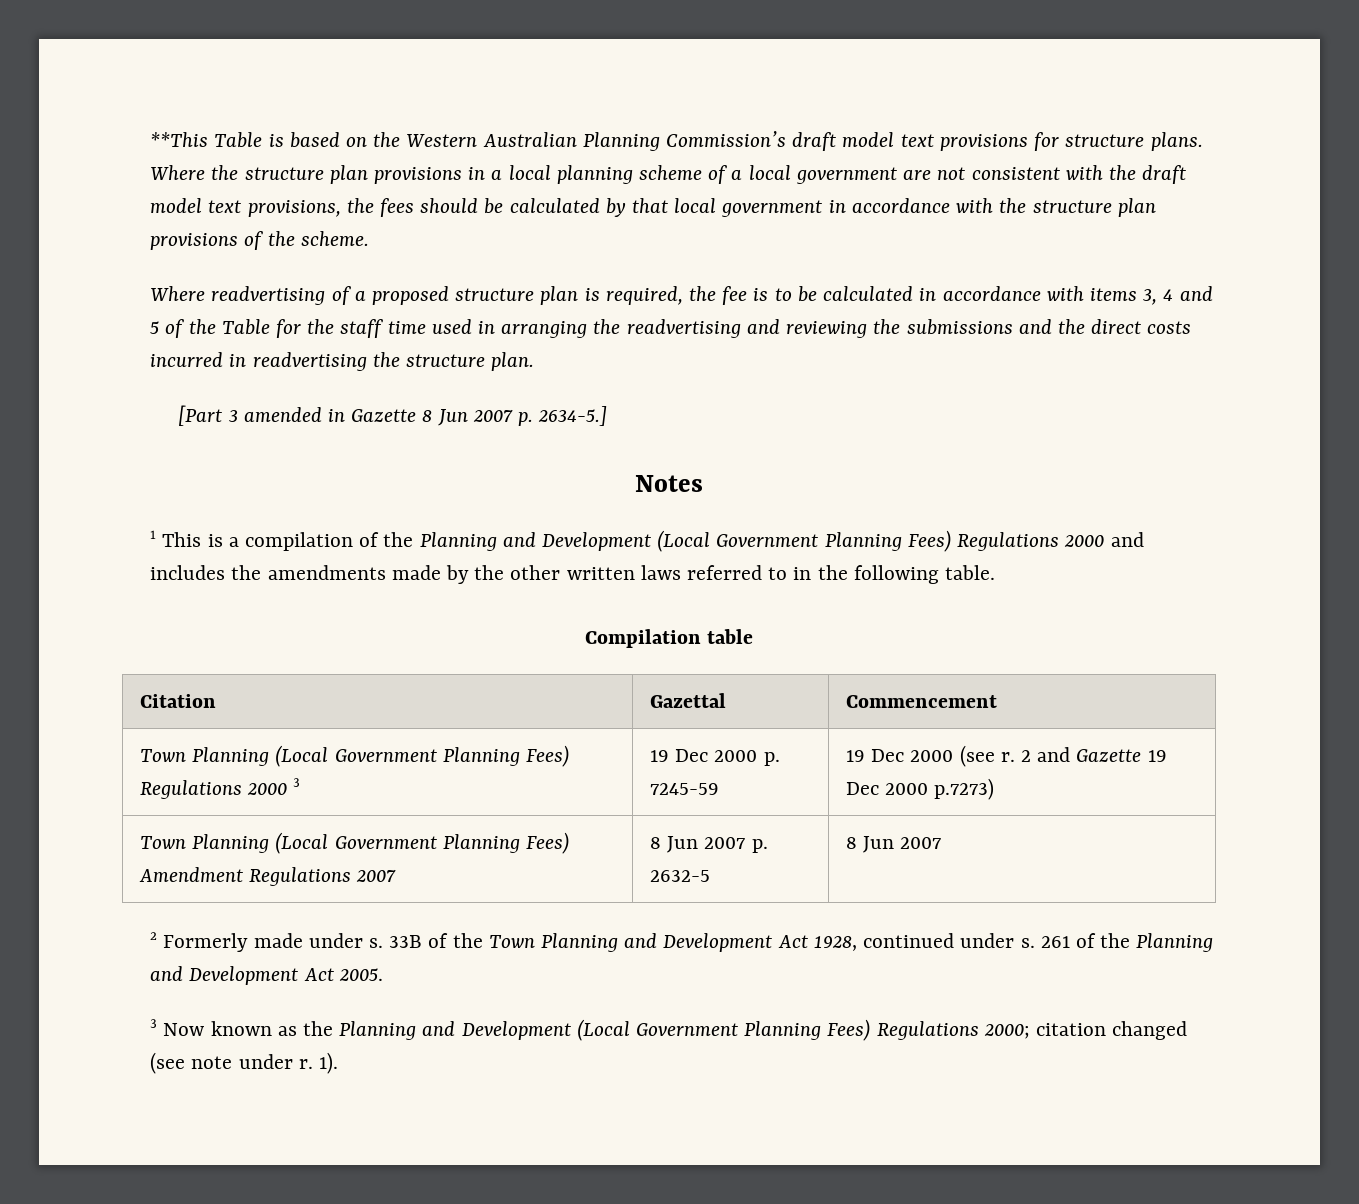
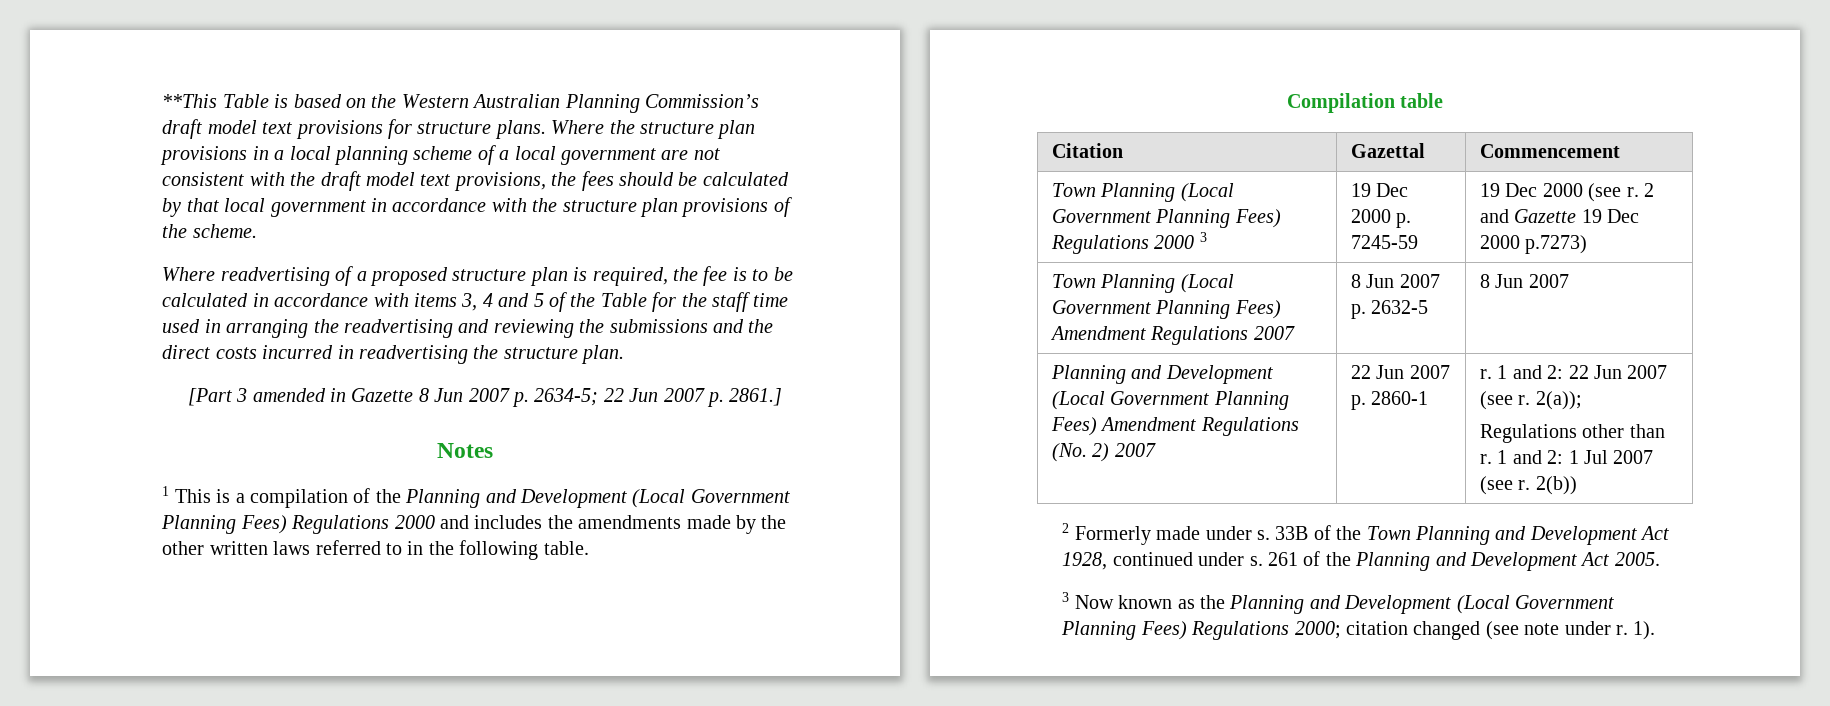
[538,406,608,426] 2634-5.] -> [534,388,783,407] 2634-5; 22 Jun 2007 p. 2861.]
(942, 843) none -> [1050,365,1273,384] [1051,391,1289,410] [1050,417,1299,436] [1051,443,1156,462] [1350,365,1450,379] [1350,391,1429,410] [1479,365,1668,379] [1479,391,1582,410] [1479,424,1665,443] [1479,450,1654,464] [1479,476,1577,495] // Planning and Development (Local Government Planning Fees) Amendment Regulations (No. 2) 2007 | 22 Jun 2007 p. 2860-1 | r. 1 and 2: 22 Jun 2007 (see r. 2(a)); // Regulations other than r. 1 and 2: 1 Jul 2007 (see r. 2(b))

